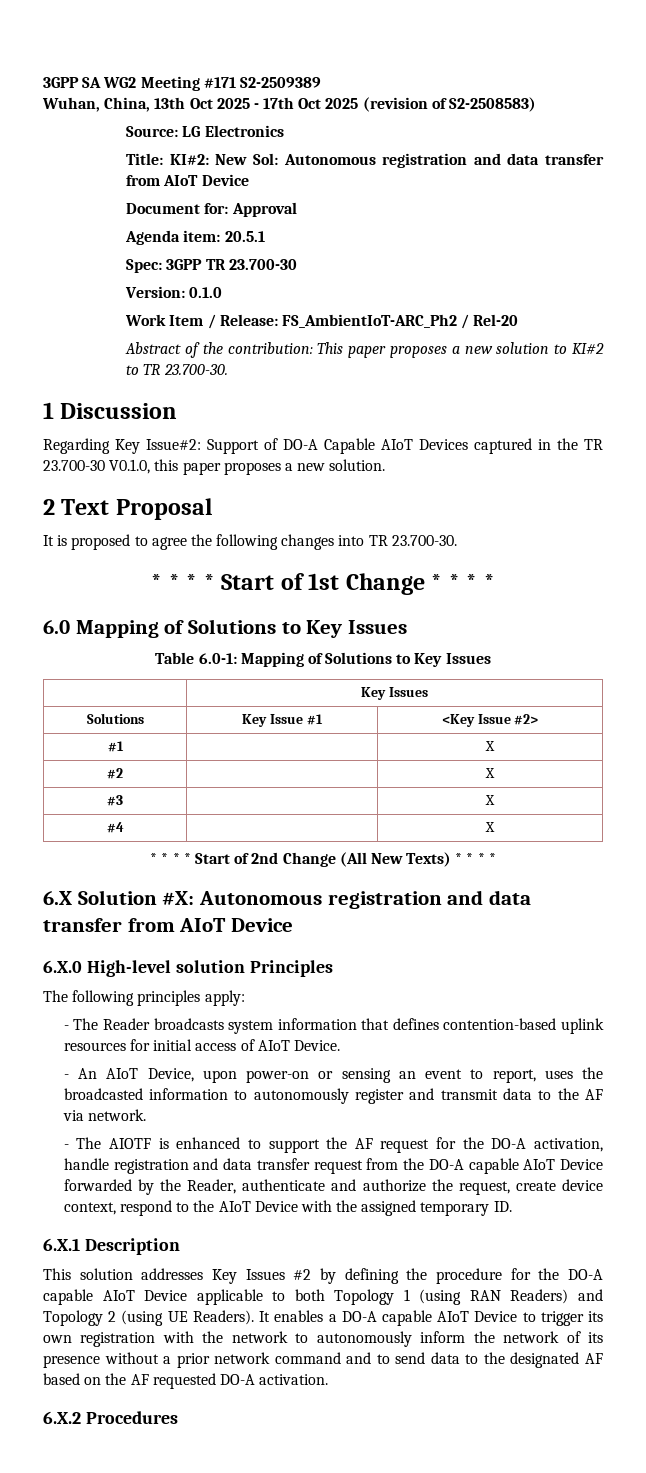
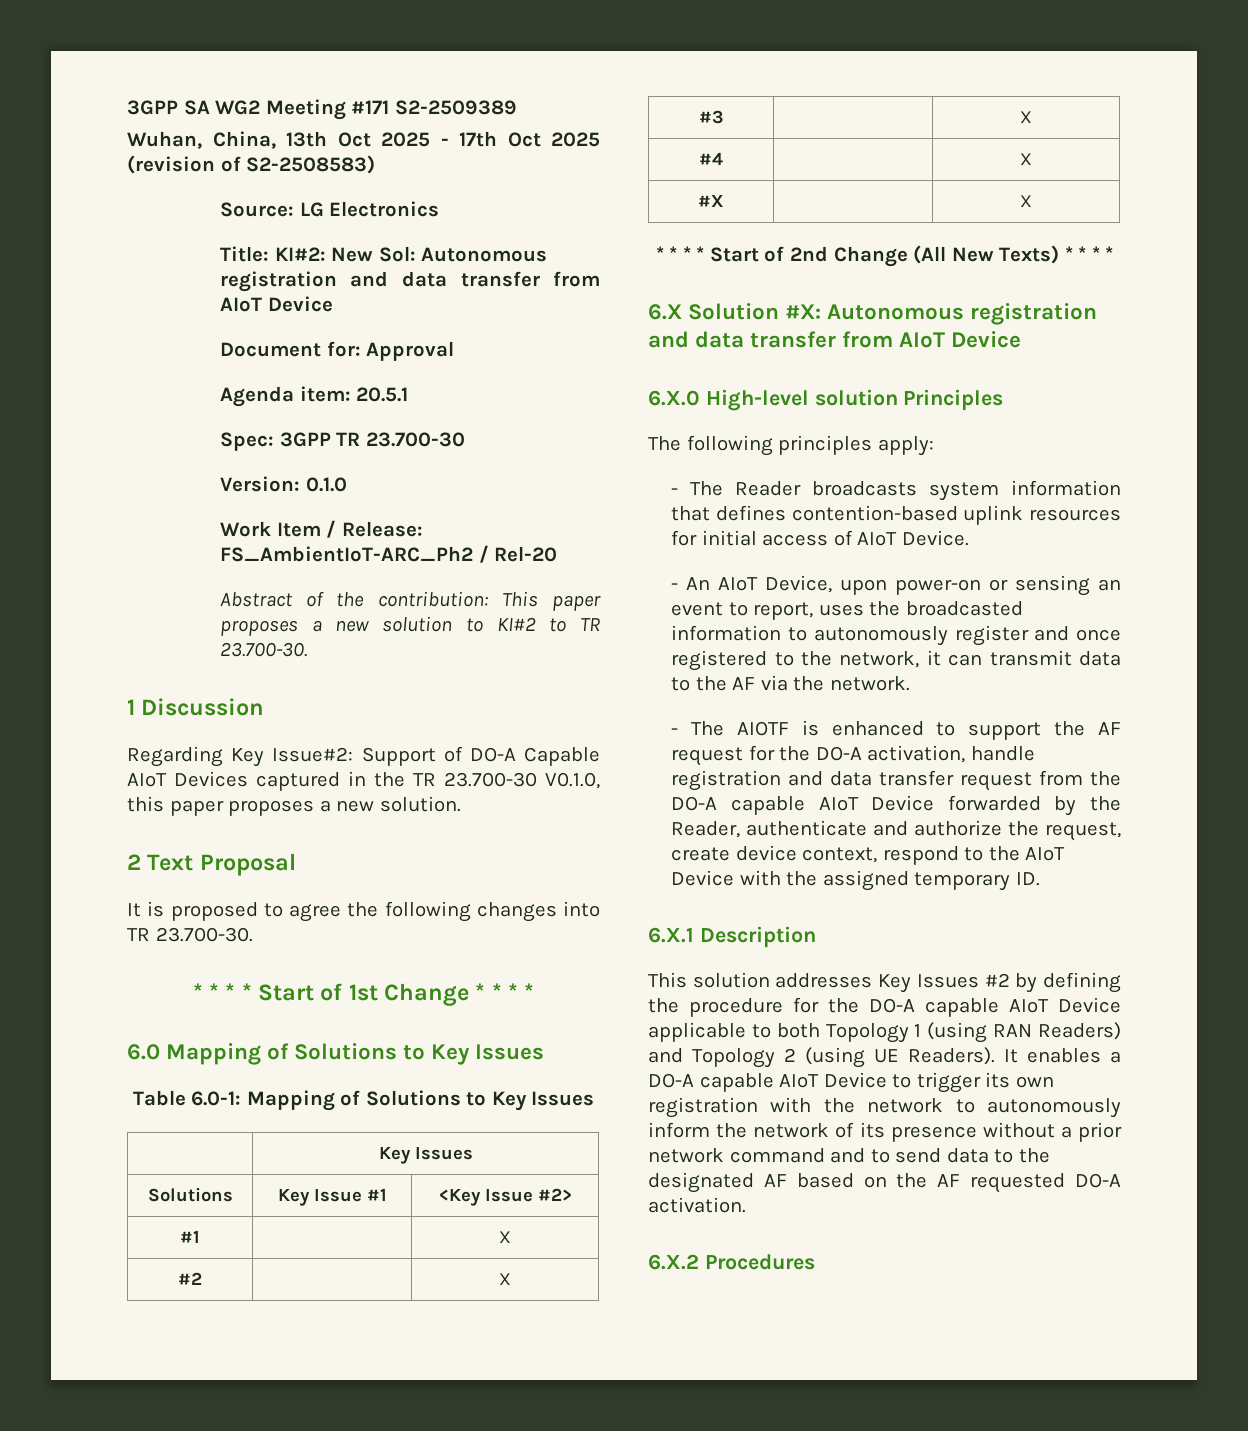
(495, 827) none -> [698,195,724,207] [1020,195,1032,207] // #X | | X
(435, 1094) none -> [1076,629,1121,641] [671,650,983,671] once registered to the network, it can
(84, 1115) none -> [793,676,825,691] the

